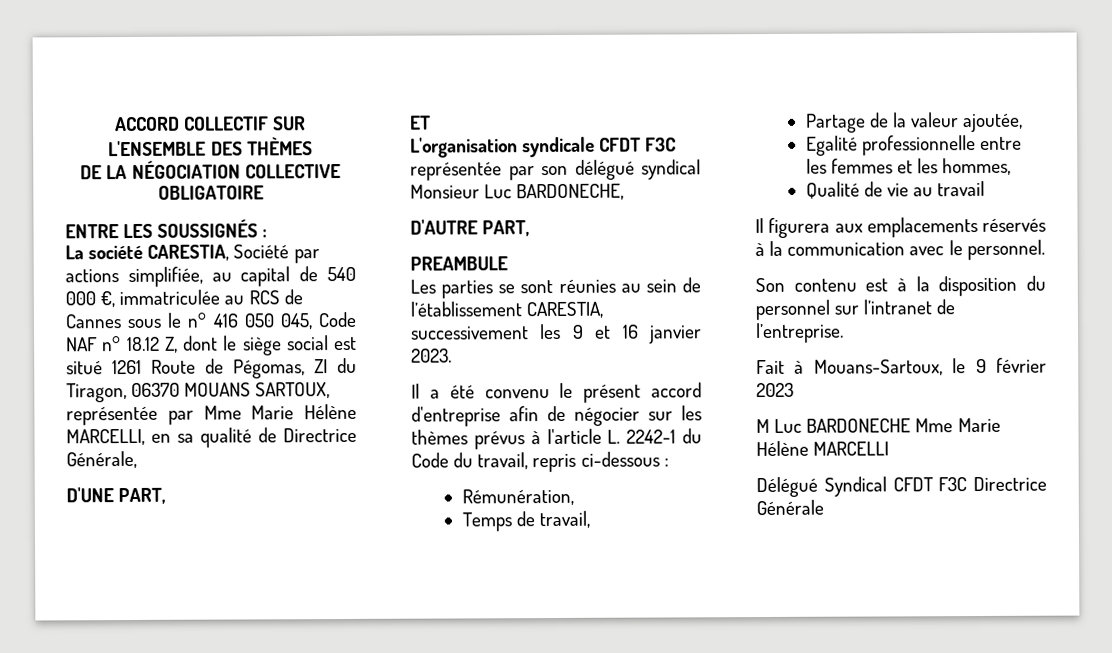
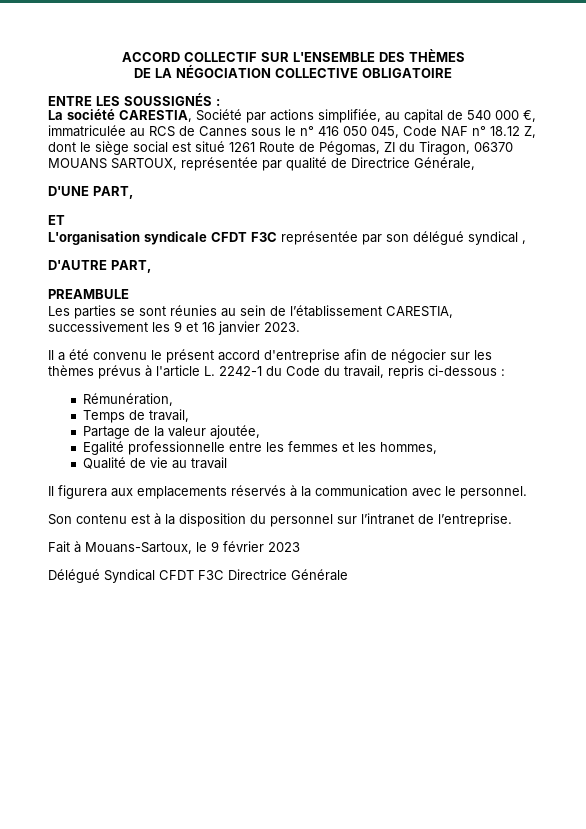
[203,403,357,420] [66,428,194,446] Mme Marie Hélène MARCELLI, en sa -> (282, 165) none
[410,183,625,201] Monsieur Luc BARDONECHE, -> [522,240,526,244] ,
[756,417,1001,434] [756,440,890,457] // M Luc BARDONECHE Mme Marie Hélène MARCELLI -> (300, 547) none

